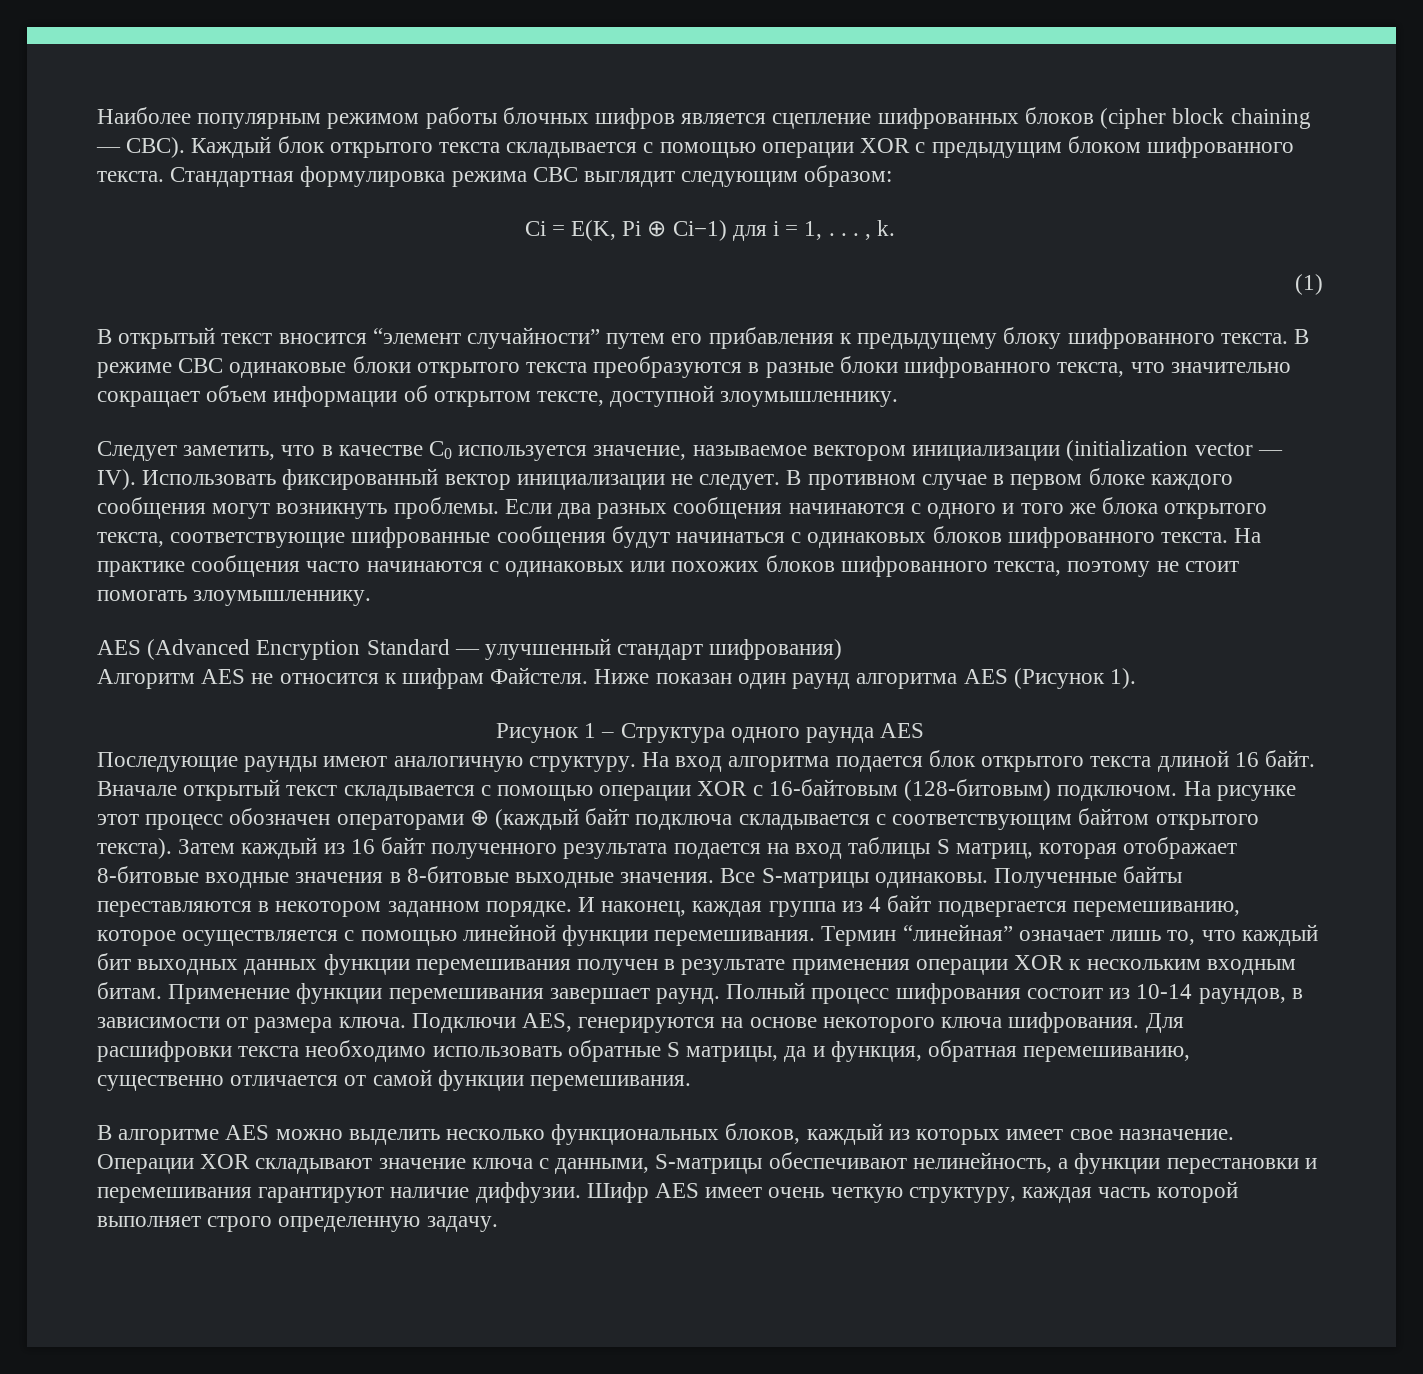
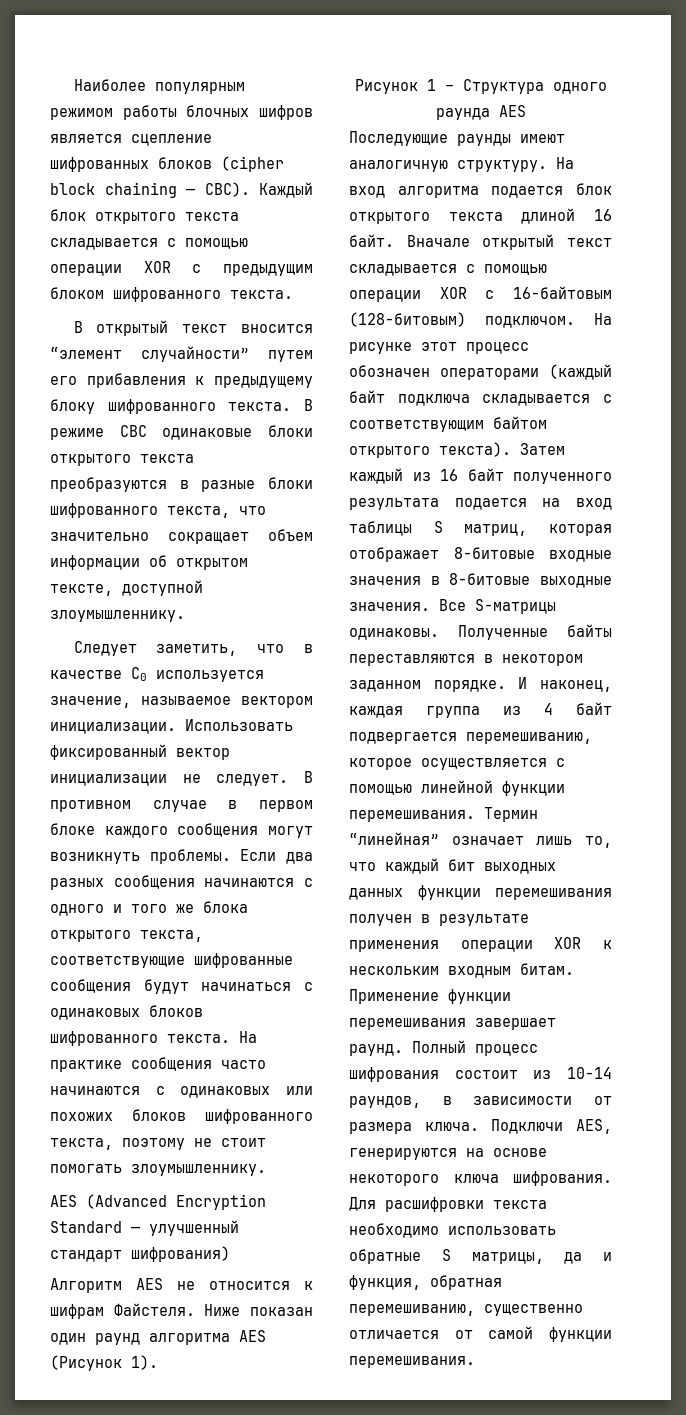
[170,165,893,187] [524,220,896,241] [1295,274,1323,295] Стандартная формулировка режима CBC выглядит следующим образом: // Ci = E(K, Pi ⊕ Ci−1) для i = 1, . . . , k. // (1) -> (293, 294) none
[912,440,1283,461] [97,469,136,490] инициализации (initialization vector — IV). -> [50,722,176,734] инициализации.
[469,810,489,826] ⊕ -> (539, 374) none
[97,1123,1234,1145] [97,1152,1317,1174] [97,1181,1238,1203] [97,1216,498,1232] // В алгоритме AES можно выделить несколько функциональных блоков, каждый из которых имеет свое назначение. Операции XOR складывают значение ключа с данными, S-матрицы обеспечивают нелинейность, а функции перестановки и перемешивания гарантируют наличие диффузии. Шифр AES имеет очень четкую структуру, каждая часть которой выполняет строго определенную задачу. -> (475, 1362) none

